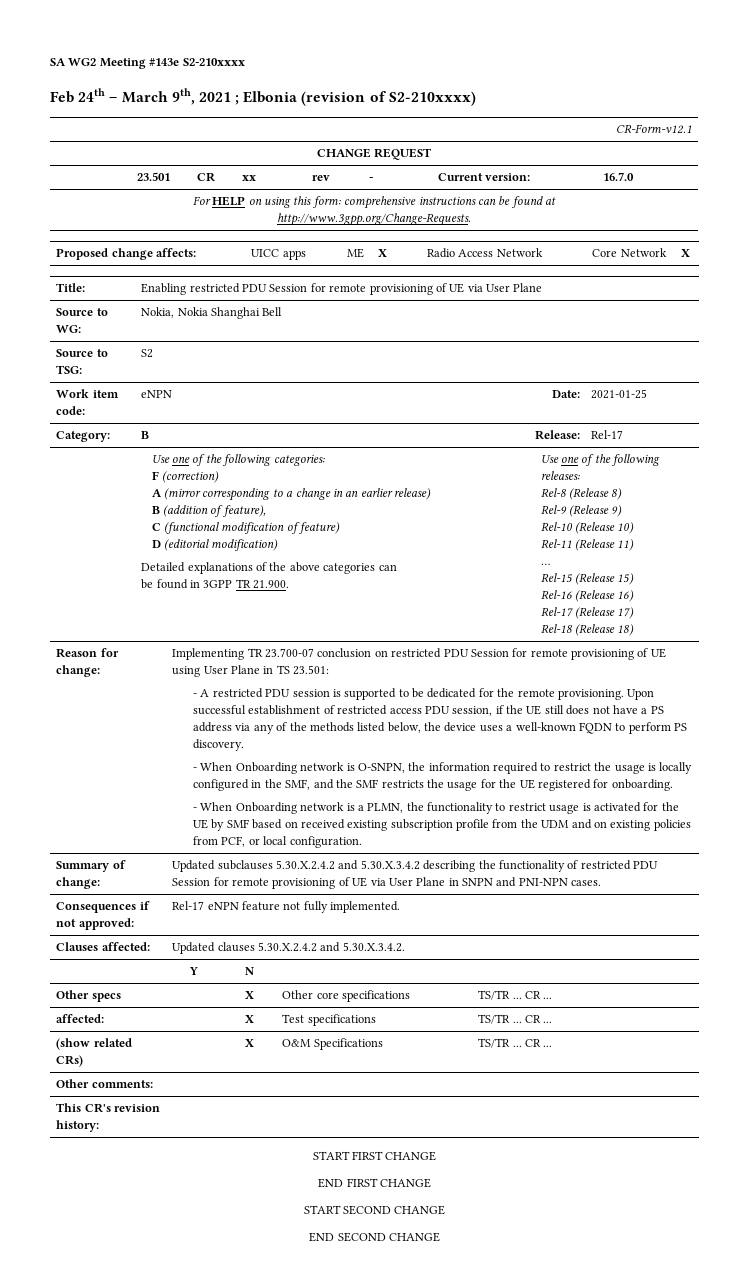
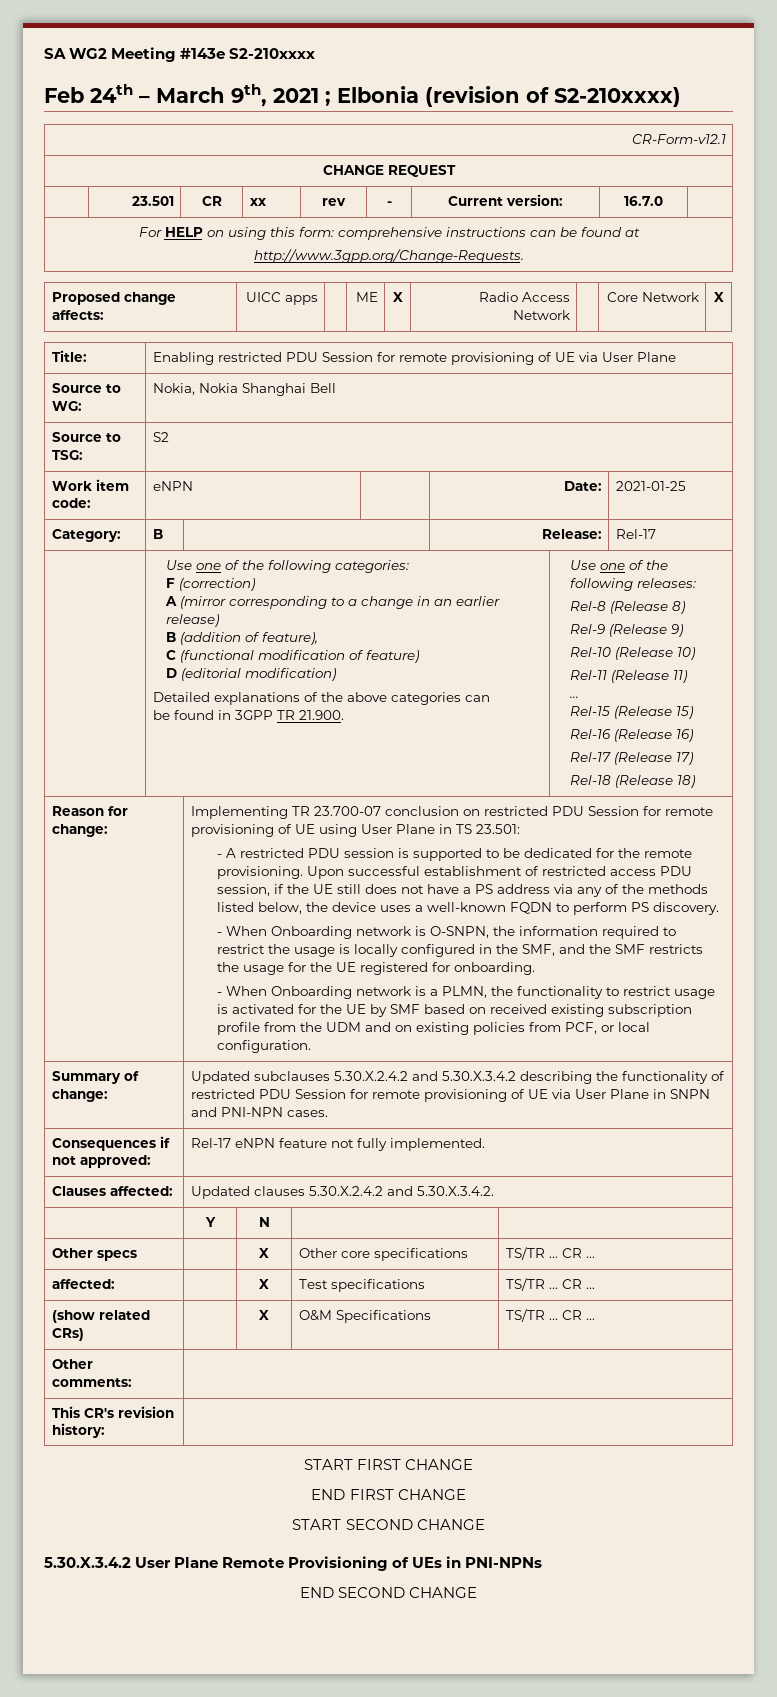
(446, 1210) none -> [44,1556,543,1571] // 5.30.X.3.4.2 User Plane Remote Provisioning of UEs in PNI-NPNs

